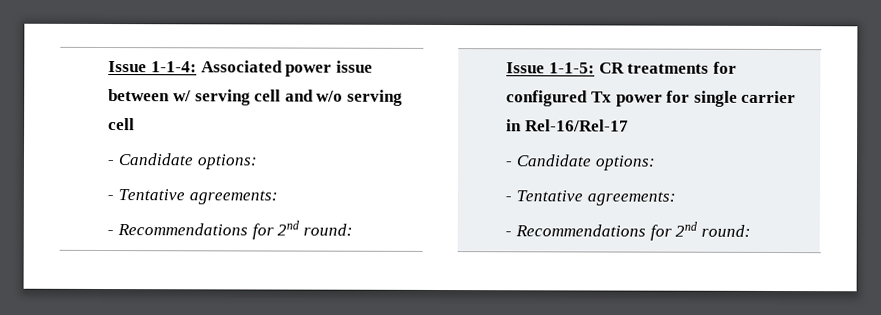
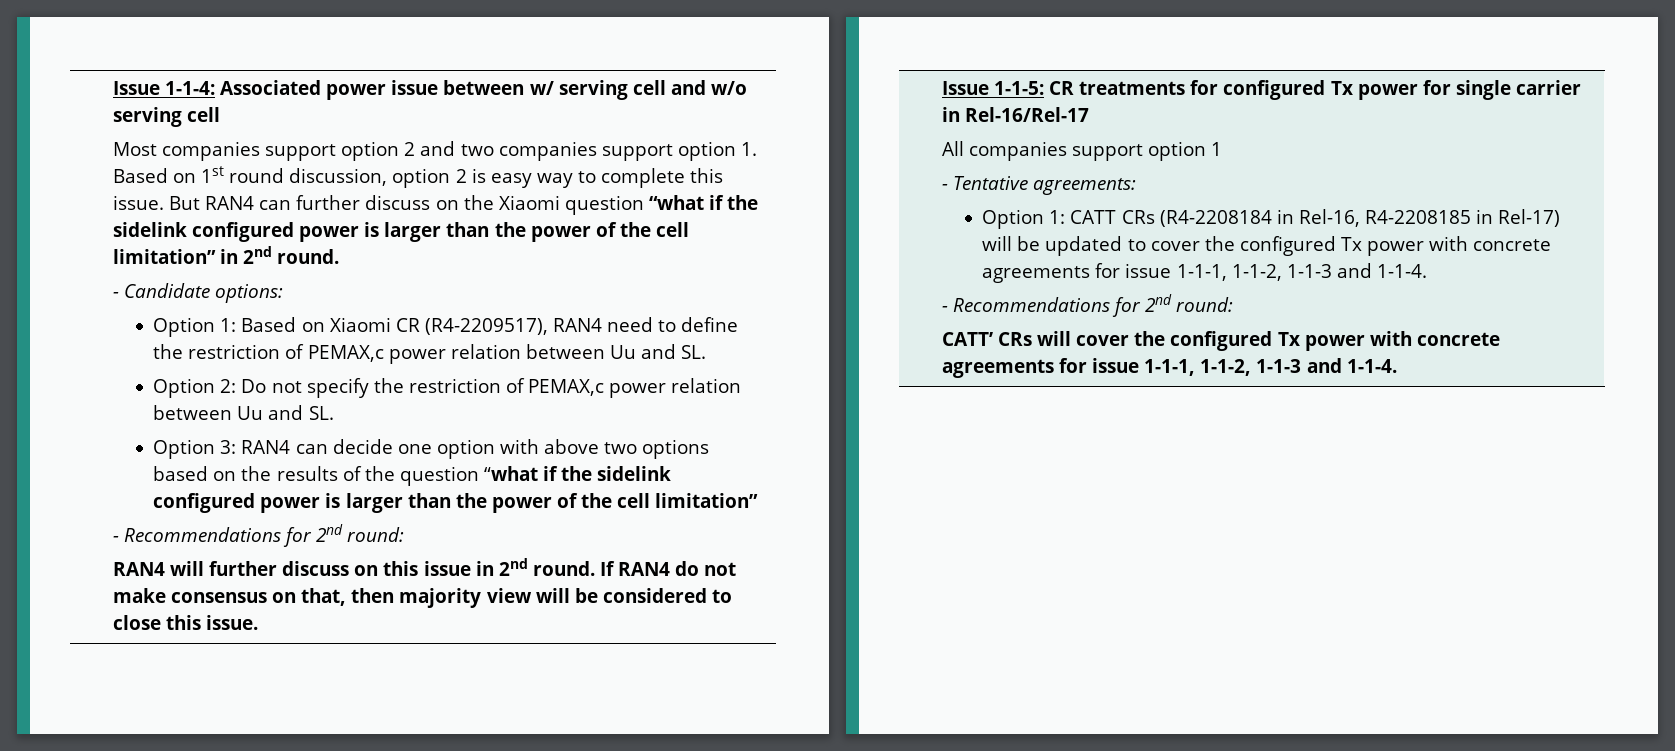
[107,153,258,170] [107,189,278,205] [107,220,353,240] - Candidate options: // - Tentative agreements: // - Recommendations for 2nd round: -> [112,141,758,161] [112,166,724,188] [112,195,759,215] [112,222,690,242] [112,246,340,264] [112,283,284,303] [153,317,739,337] [153,344,707,364] [153,378,742,398] [153,405,334,420] [153,439,710,459] [153,466,672,486] [153,493,759,513] [112,524,405,547] [112,558,737,576] [112,588,733,608] [112,615,259,630] Most companies support option 2 and two companies support option 1. Based on 1st round discussion, option 2 is easy way to complete this issue. But RAN4 can further discuss on the Xiaomi question “what if the sidelink configured power is larger than the power of the cell limitation” in 2nd round. // - Candidate options: // Option 1: Based on Xiaomi CR (R4-2209517), RAN4 need to define the restriction of PEMAX,c power relation between Uu and SL. // Option 2: Do not specify the restriction of PEMAX,c power relation between Uu and SL. // Option 3: RAN4 can decide one option with above two options based on the results of the question “what if the sidelink configured power is larger than the power of the cell limitation” // - Recommendations for 2nd round: // RAN4 will further discuss on this issue in 2nd round. If RAN4 do not make consensus on that, then majority view will be considered to close this issue.
[505,154,656,171] [505,190,676,206] [505,221,751,241] - Candidate options: // - Tentative agreements: // - Recommendations for 2nd round: -> [941,141,1223,161] [941,176,1137,195] [982,209,1561,229] [982,236,1552,256] [982,263,1428,283] [941,294,1234,317] [941,331,1500,351] [941,358,1397,378] All companies support option 1 // - Tentative agreements: // Option 1: CATT CRs (R4-2208184 in Rel-16, R4-2208185 in Rel-17) will be updated to cover the configured Tx power with concrete agreements for issue 1-1-1, 1-1-2, 1-1-3 and 1-1-4. // - Recommendations for 2nd round: // CATT’ CRs will cover the configured Tx power with concrete agreements for issue 1-1-1, 1-1-2, 1-1-3 and 1-1-4.

